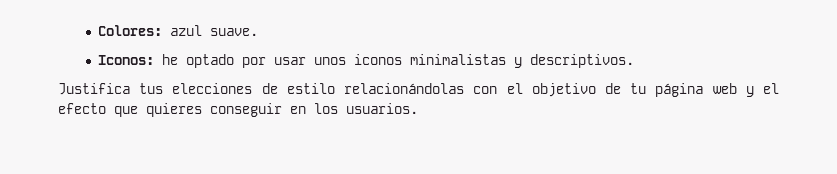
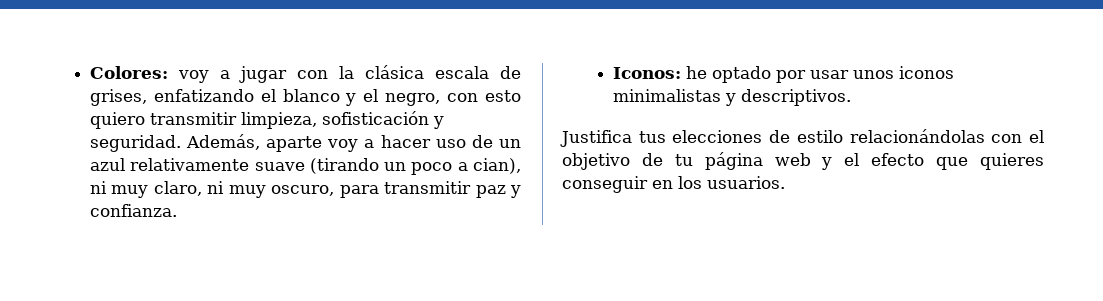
[169,25,258,36] azul suave. -> [177,65,521,83] [89,89,521,106] [89,111,444,129] [89,134,521,152] [89,158,521,175] [89,181,522,198] [89,204,177,217] voy a jugar con la clásica escala de grises, enfatizando el blanco y el negro, con esto quiero transmitir limpieza, sofisticación y seguridad. Además, aparte voy a hacer uso de un azul relativamente suave (tirando un poco a cian), ni muy claro, ni muy oscuro, para transmitir paz y confianza.

